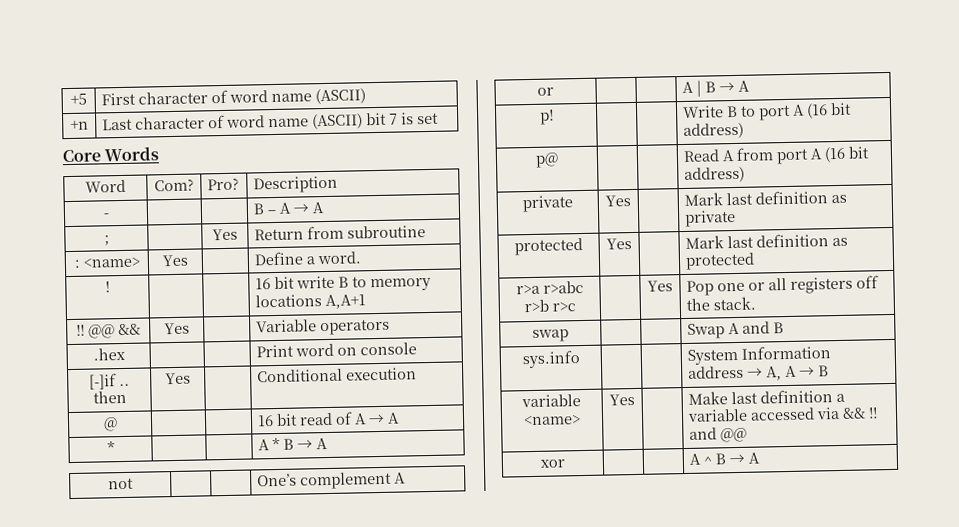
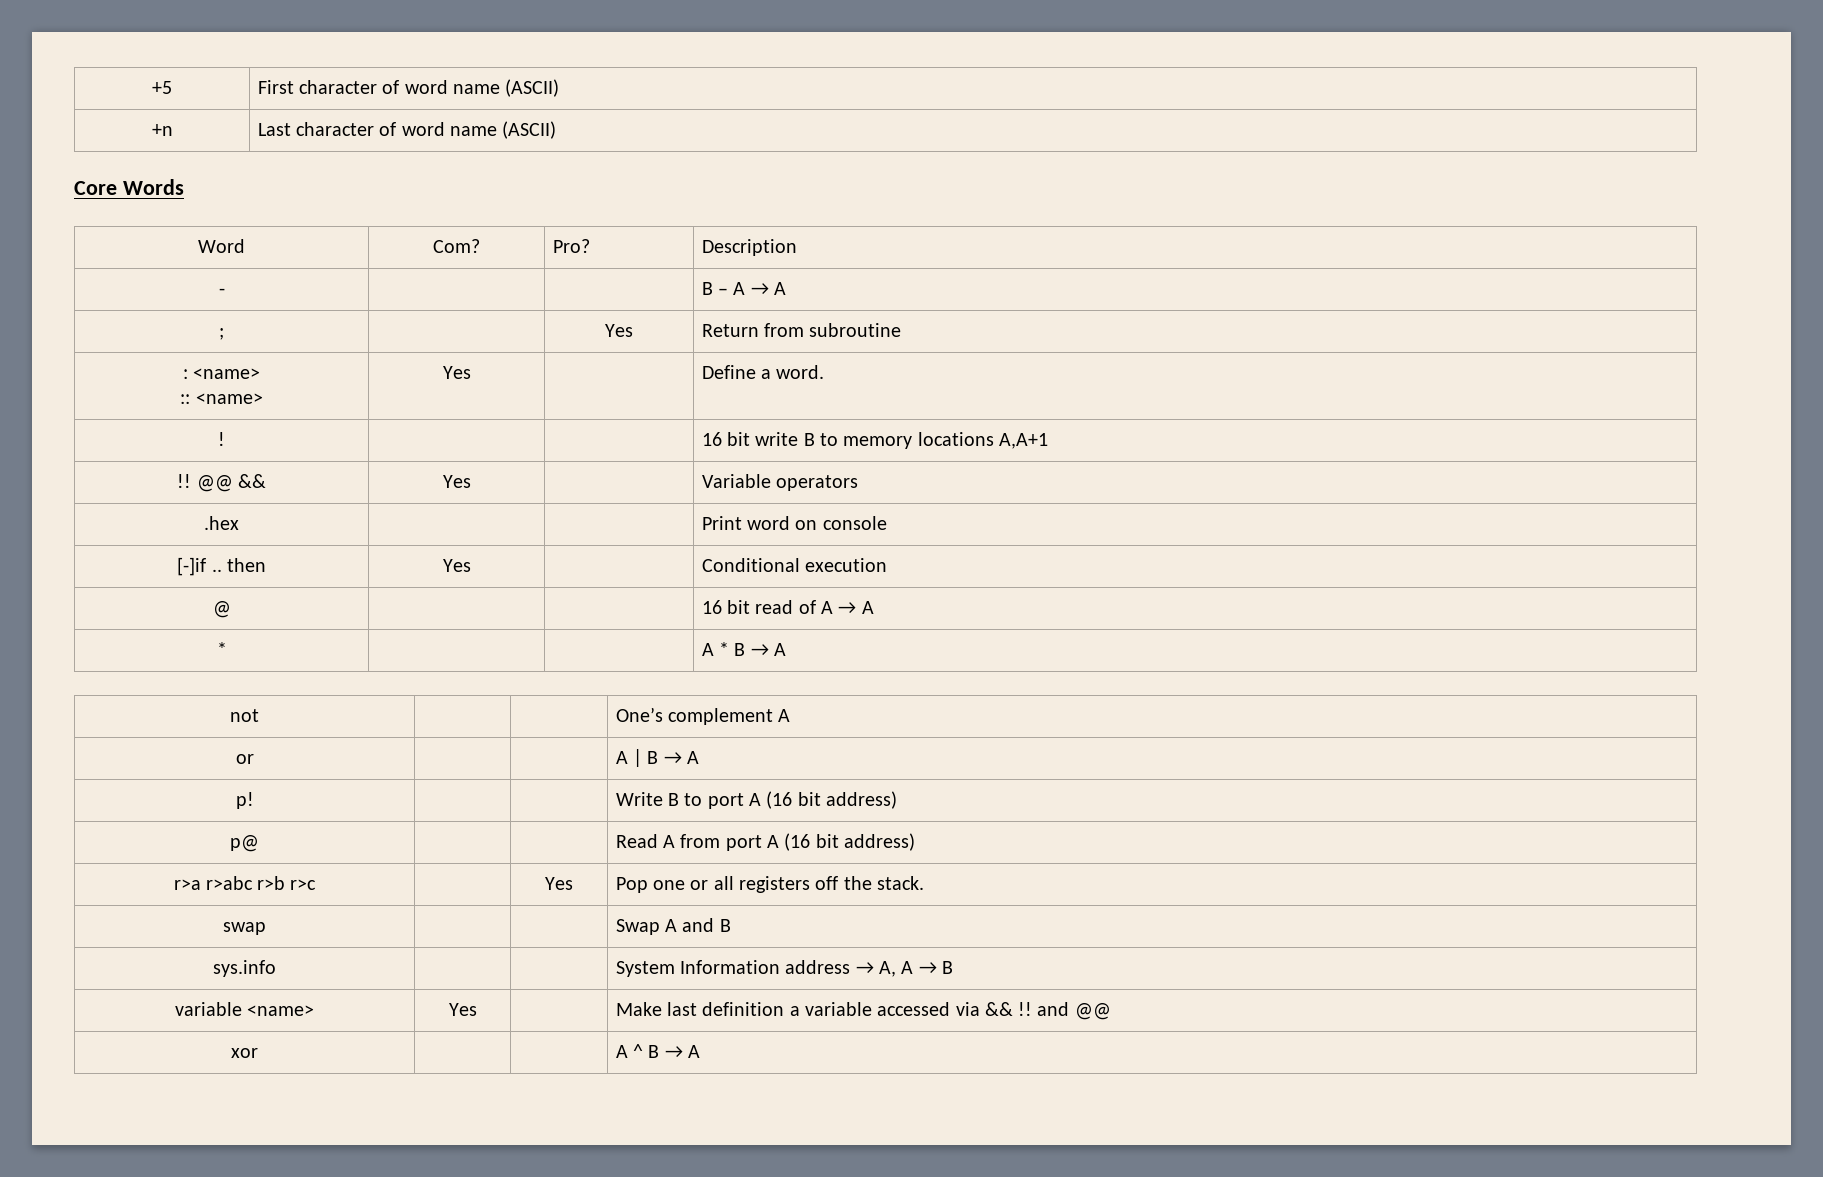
[365,112,439,126] bit 7 is set -> (557, 130) none
(140, 262) none -> [180,393,263,404] // :: <name>
[522,195,573,213] [605,195,631,207] [683,190,847,206] [684,209,736,227] [514,237,583,256] [606,238,632,250] [684,233,848,249] [684,252,755,270] // private | Yes | | Mark last definition as private // protected | Yes | | Mark last definition as protected -> (915, 842) none

